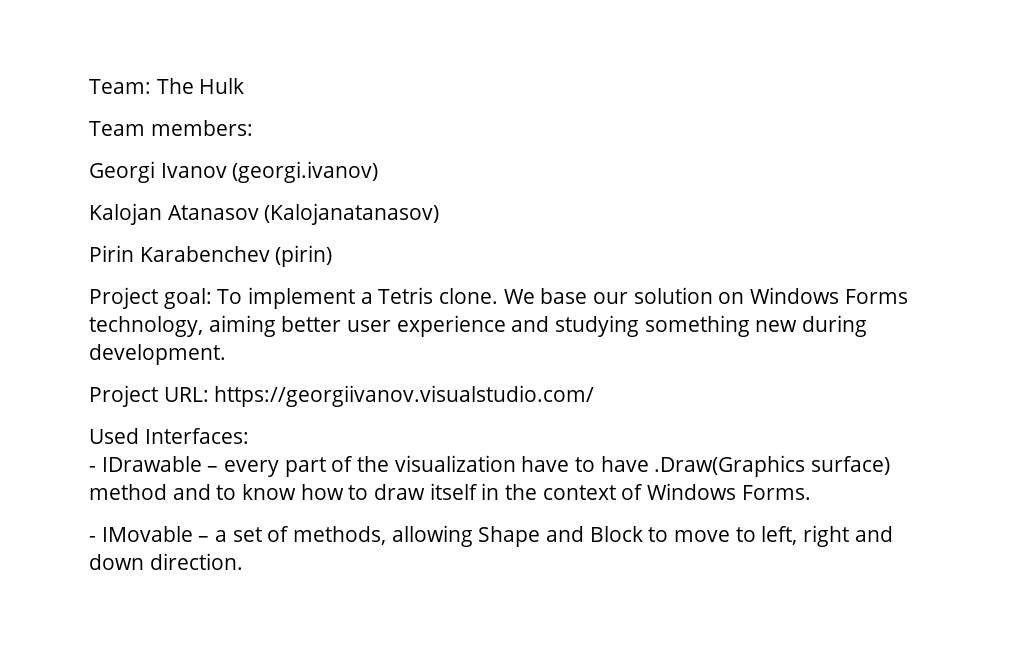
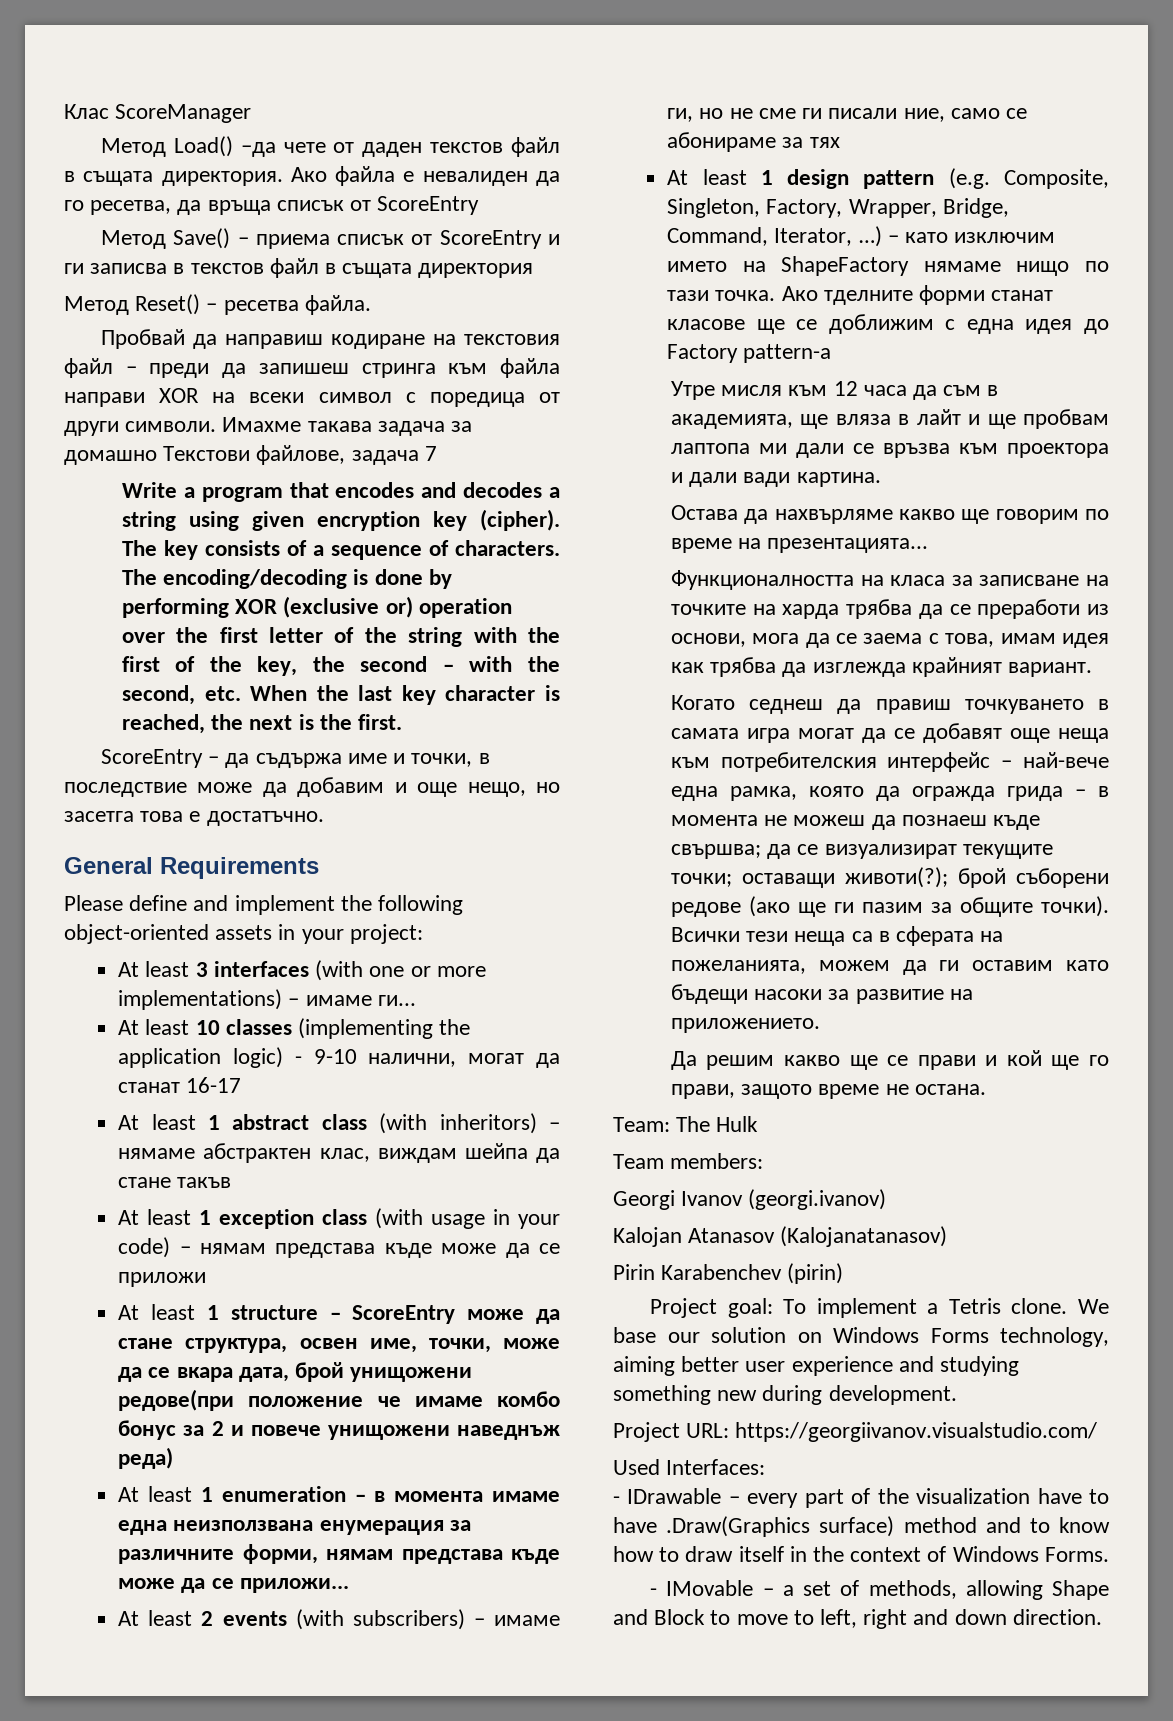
(89, 86) none -> [64,104,252,123] [101,136,560,157] [64,166,560,186] [64,196,480,215] [101,228,560,249] [64,258,534,278] [64,294,371,315] [101,329,560,349] [64,358,560,378] [64,388,560,407] [64,417,473,436] [64,445,437,465] [121,482,561,502] [121,509,560,531] [121,540,560,560] [121,569,452,589] [121,596,512,618] [121,627,561,647] [121,656,561,676] [121,685,560,705] [121,714,402,734] [101,749,490,768] [64,777,560,797] [64,811,324,826] [64,857,319,879] [64,895,464,915] [64,924,423,944] [118,960,486,981] [118,989,416,1010] [118,1018,471,1039] [118,1047,560,1068] [118,1077,242,1093] [118,1113,560,1134] [118,1143,560,1163] [118,1177,232,1188] [118,1208,560,1229] [118,1237,560,1258] [118,1272,207,1287] [118,1304,560,1324] [118,1338,560,1353] [118,1362,473,1382] [118,1389,560,1411] [118,1420,560,1440] [118,1447,174,1469] [118,1486,560,1502] [118,1520,471,1535] [118,1544,560,1564] [118,1578,349,1593] [118,1609,560,1630] [667,108,1027,122] [667,132,840,152] [667,168,1109,189] [667,198,1009,218] [667,226,1056,247] [667,256,1109,276] [667,285,1054,305] [667,314,1109,334] [667,344,832,363] [670,381,999,400] [670,409,1109,429] [670,443,1109,458] [670,472,881,487] [670,505,1109,524] [670,538,929,553] [670,570,1109,590] [670,599,1109,619] [670,633,1109,648] [670,657,1092,677] [670,695,1109,714] [670,723,1109,743] [670,752,1109,772] [670,786,1109,801] [670,815,1040,830] [670,844,1053,859] [670,867,1109,888] [670,896,1109,917] [670,926,1004,946] [670,960,1109,975] [670,984,973,1004] [670,1018,820,1033] [670,1050,1109,1070] [670,1084,986,1099] Клас ScoreManager // Метод Load() –да чете от даден текстов файл в същата директория. Ако файла е невалиден да го ресетва, да връща списък от ScoreEntry // Метод Save() – приема списък от ScoreEntry и ги записва в текстов файл в същата директория // Метод Reset() – ресетва файла. // Пробвай да направиш кодиране на текстовия файл – преди да запишеш стринга към файла направи XOR на всеки символ с поредица от други символи. Имахме такава задача за домашно Текстови файлове, задача 7 // Write a program that encodes and decodes a string using given encryption key (cipher). The key consists of a sequence of characters. The encoding/decoding is done by performing XOR (exclusive or) operation over the first letter of the string with the first of the key, the second – with the second, etc. When the last key character is reached, the next is the first. // ScoreEntry – да съдържа име и точки, в последствие може да добавим и още нещо, но засетга това е достатъчно. // General Requirements // Please define and implement the following object-oriented assets in your project: // At least 3 interfaces (with one or more implementations) – имаме ги... // At least 10 classes (implementing the application logic) - 9-10 налични, могат да станат 16-17 // At least 1 abstract class (with inheritors) – нямаме абстрактен клас, виждам шейпа да стане такъв // At least 1 exception class (with usage in your code) – нямам представа къде може да се приложи // At least 1 structure – ScoreEntry може да стане структура, освен име, точки, може да се вкара дата, брой унищожени редове(при положение че имаме комбо бонус за 2 и повече унищожени наведнъж реда) // At least 1 enumeration – в момента имаме една неизползвана енумерация за различните форми, нямам представа къде може да се приложи... // At least 2 events (with subscribers) – имаме ги, но не сме ги писали ние, само се абонираме за тях // At least 1 design pattern (e.g. Composite, Singleton, Factory, Wrapper, Bridge, Command, Iterator, …) – като изключим името на ShapeFactory нямаме нищо по тази точка. Ако тделните форми станат класове ще се доближим с една идея до Factory pattern-а // Утре мисля към 12 часа да съм в академията, ще вляза в лайт и ще пробвам лаптопа ми дали се връзва към проектора и дали вади картина. // Остава да нахвърляме какво ще говорим по време на презентацията... // Функционалността на класа за записване на точките на харда трябва да се преработи из основи, мога да се заема с това, имам идея как трябва да изглежда крайният вариант. // Когато седнеш да правиш точкуването в самата игра могат да се добавят още неща към потребителския интерфейс – най-вече една рамка, която да огражда грида – в момента не можеш да познаеш къде свършва; да се визуализират текущите точки; оставащи животи(?); брой съборени редове (ако ще ги пазим за общите точки). Всички тези неща са в сферата на пожеланията, можем да ги оставим като бъдещи насоки за развитие на приложението. // Да решим какво ще се прави и кой ще го прави, защото време не остана. //

